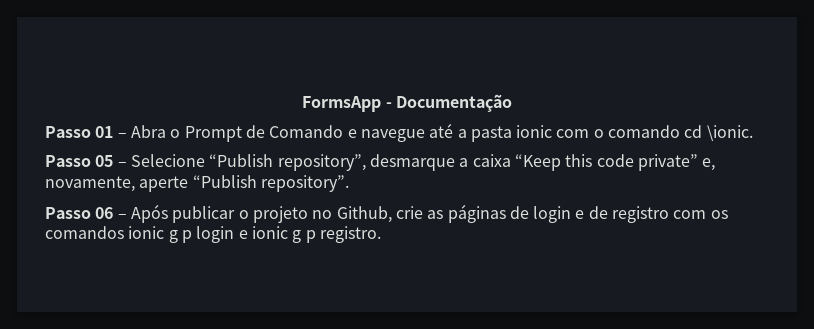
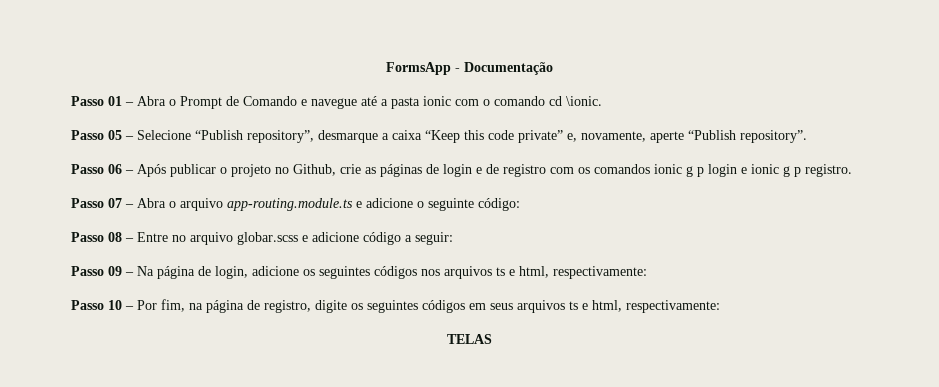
(381, 234) none -> [71,198,520,211] [71,232,453,245] [71,266,647,279] [71,299,720,313] [447,334,492,344] // Passo 07 – Abra o arquivo app-routing.module.ts e adicione o seguinte código: // Passo 08 – Entre no arquivo globar.scss e adicione código a seguir: // Passo 09 – Na página de login, adicione os seguintes códigos nos arquivos ts e html, respectivamente: // Passo 10 – Por fim, na página de registro, digite os seguintes códigos em seus arquivos ts e html, respectivamente: // TELAS

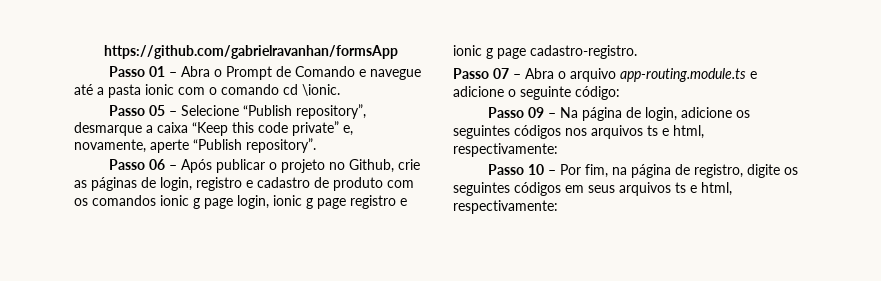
[386,62,553,75] FormsApp - Documentação -> [104,45,398,59] https://github.com/gabrielravanhan/formsApp
[443,164,546,177] login e de registro -> [160,177,383,191] login, registro e cadastro de produto
[697,164,737,177] p login -> [204,195,396,209] page login, ionic g page registro
[794,164,852,177] p registro. -> [497,45,637,59] page cadastro-registro.
[71,232,453,245] // Passo 08 – Entre no arquivo globar.scss e adicione código a seguir: -> (620, 93) none
[447,334,492,344] // TELAS -> (558, 207) none

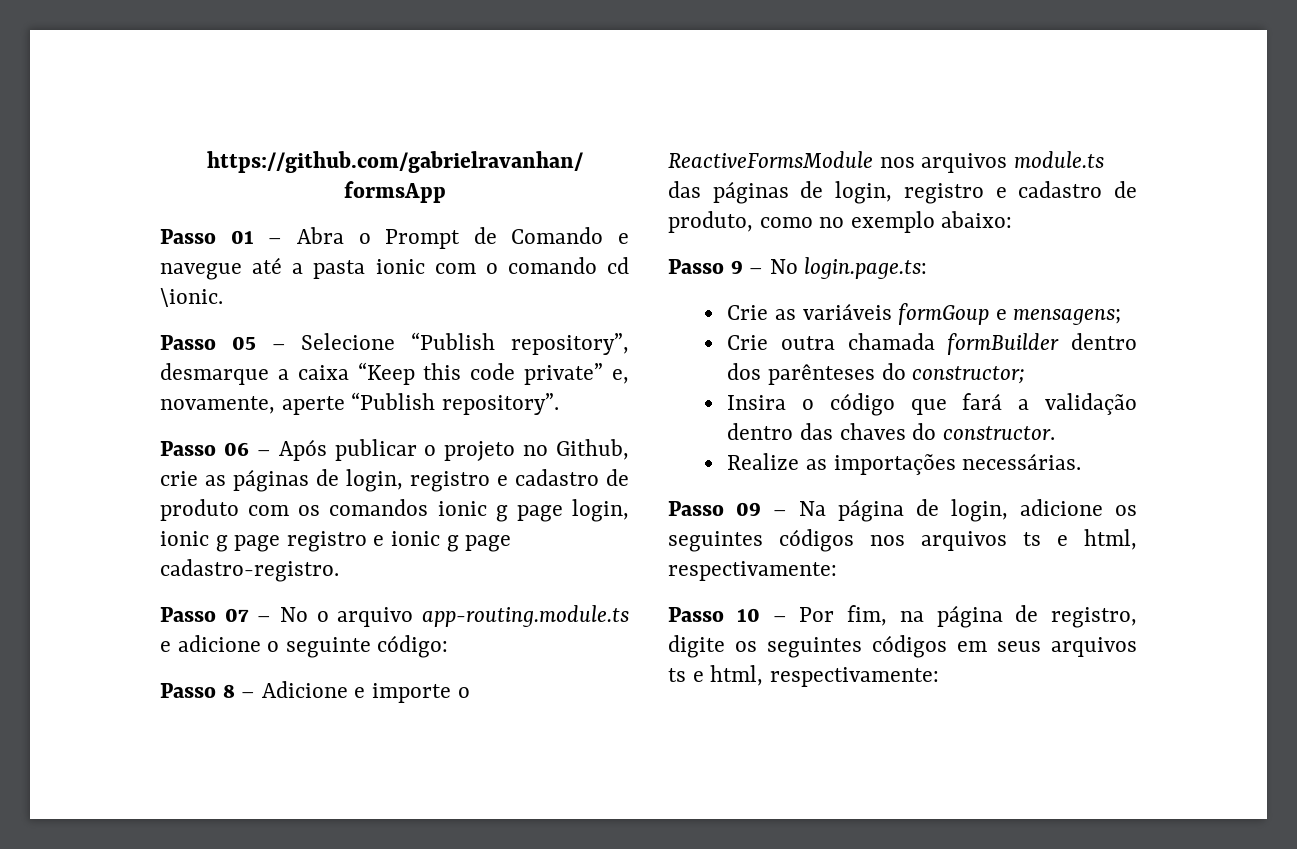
[525,68,554,79] Abra -> [280,607,308,622] No
(620, 93) none -> [160,681,470,703] [668,151,1104,173] [668,181,1137,204] [668,211,1013,233] [668,257,928,279] [727,303,1122,325] [727,333,1137,355] [727,363,1026,385] [727,393,1137,416] [727,423,1055,440] [727,453,1082,475] // Passo 8 – Adicione e importe o ReactiveFormsModule nos arquivos module.ts das páginas de login, registro e cadastro de produto, como no exemplo abaixo: // Passo 9 – No login.page.ts: // Crie as variáveis formGoup e mensagens; // Crie outra chamada formBuilder dentro dos parênteses do constructor; // Insira o código que fará a validação dentro das chaves do constructor. // Realize as importações necessárias.

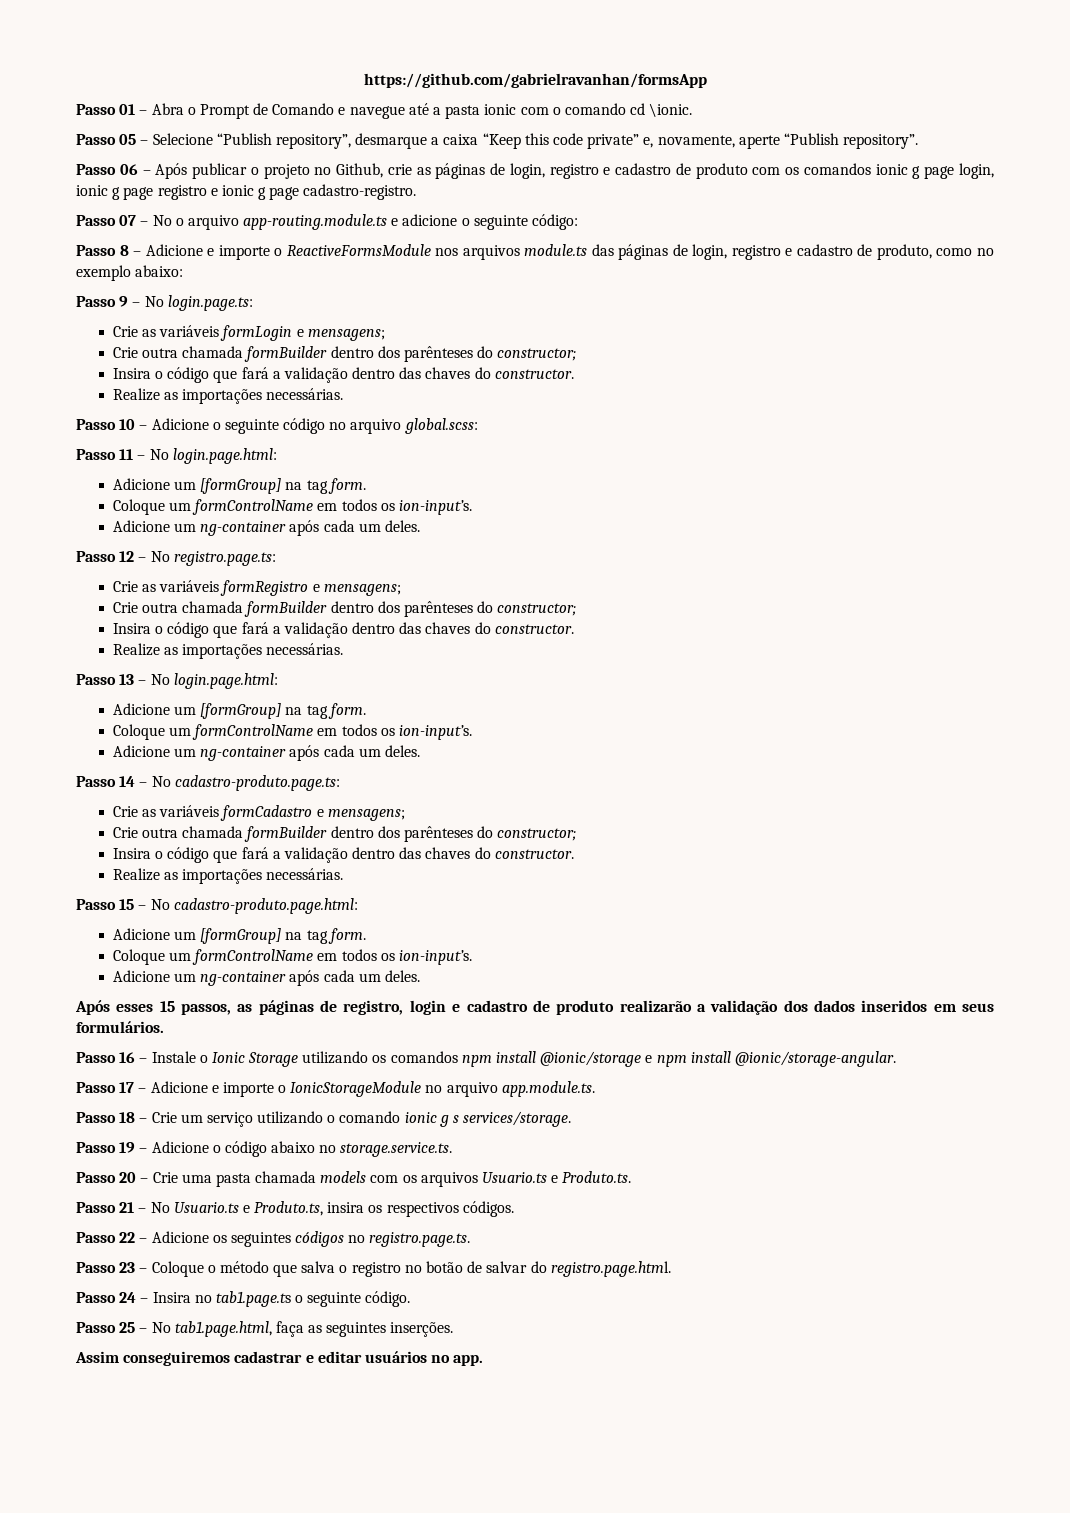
[898,303,990,325] formGoup -> [220,325,293,341] formLogin
[736,499,1137,522] [668,529,1137,552] [668,561,837,581] [668,605,1137,628] [668,635,1137,658] [668,665,939,687] 09 – Na página de login, adicione os seguintes códigos nos arquivos ts e html, respectivamente: // Passo 10 – Por fim, na página de registro, digite os seguintes códigos em seus arquivos ts e html, respectivamente: -> [119,418,478,434] [76,448,277,464] [112,478,366,494] [112,499,472,515] [112,520,420,536] [76,551,276,566] [112,580,401,596] [112,601,577,617] [112,622,574,638] [112,643,344,659] [76,673,278,689] [112,703,366,719] [112,724,472,740] [112,745,420,761] [76,775,340,791] [112,805,405,821] [112,826,577,842] [112,847,574,863] [112,868,344,884] [76,898,358,914] [112,928,366,944] [112,949,472,965] [112,970,420,986] [75,1000,995,1015] [76,1021,164,1033] [76,1051,896,1067] [76,1081,595,1097] [76,1111,572,1127] [76,1141,453,1157] [76,1171,632,1187] [76,1201,514,1217] [76,1231,471,1247] [76,1261,671,1277] [76,1291,411,1307] [76,1321,454,1337] [75,1351,484,1366] 10 – Adicione o seguinte código no arquivo global.scss: // Passo 11 – No login.page.html: // Adicione um [formGroup] na tag form. // Coloque um formControlName em todos os ion-input’s. // Adicione um ng-container após cada um deles. // Passo 12 – No registro.page.ts: // Crie as variáveis formRegistro e mensagens; // Crie outra chamada formBuilder dentro dos parênteses do constructor; // Insira o código que fará a validação dentro das chaves do constructor. // Realize as importações necessárias. // Passo 13 – No login.page.html: // Adicione um [formGroup] na tag form. // Coloque um formControlName em todos os ion-input’s. // Adicione um ng-container após cada um deles. // Passo 14 – No cadastro-produto.page.ts: // Crie as variáveis formCadastro e mensagens; // Crie outra chamada formBuilder dentro dos parênteses do constructor; // Insira o código que fará a validação dentro das chaves do constructor. // Realize as importações necessárias. // Passo 15 – No cadastro-produto.page.html: // Adicione um [formGroup] na tag form. // Coloque um formControlName em todos os ion-input’s. // Adicione um ng-container após cada um deles. // Após esses 15 passos, as páginas de registro, login e cadastro de produto realizarão a validação dos dados inseridos em seus formulários. // Passo 16 – Instale o Ionic Storage utilizando os comandos npm install @ionic/storage e npm install @ionic/storage-angular. // Passo 17 – Adicione e importe o IonicStorageModule no arquivo app.module.ts. // Passo 18 – Crie um serviço utilizando o comando ionic g s services/storage. // Passo 19 – Adicione o código abaixo no storage.service.ts. // Passo 20 – Crie uma pasta chamada models com os arquivos Usuario.ts e Produto.ts. // Passo 21 – No Usuario.ts e Produto.ts, insira os respectivos códigos. // Passo 22 – Adicione os seguintes códigos no registro.page.ts. // Passo 23 – Coloque o método que salva o registro no botão de salvar do registro.page.html. // Passo 24 – Insira no tab1.page.ts o seguinte código. // Passo 25 – No tab1.page.html, faça as seguintes inserções. // Assim conseguiremos cadastrar e editar usuários no app.

